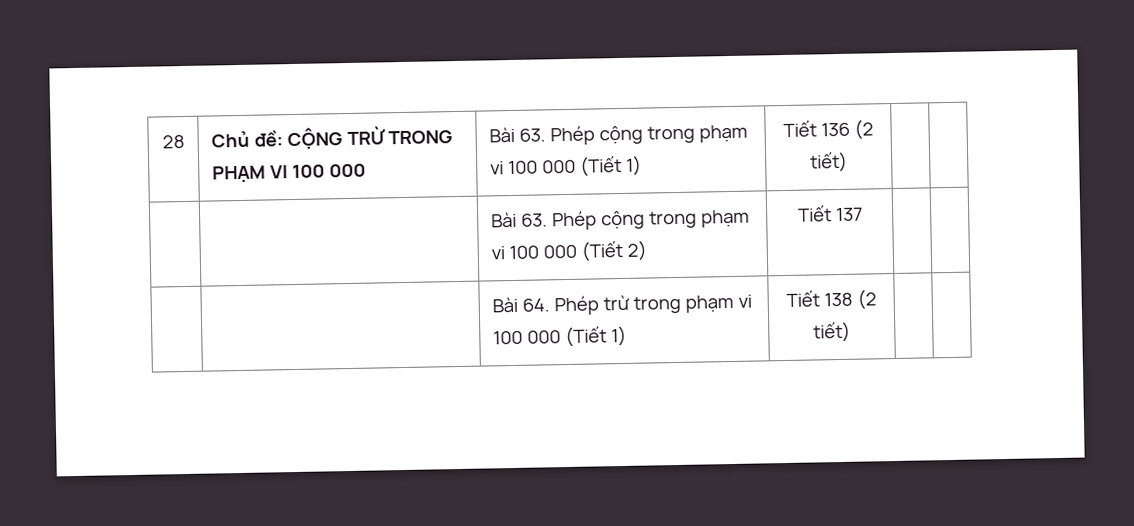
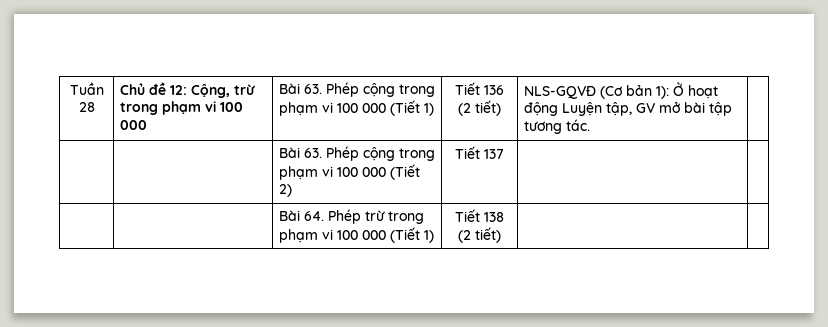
(161, 141) none -> [69,82,104,95] Tuần
[253,126,453,151] [211,165,288,184] đề: CỘNG TRỪ TRONG PHẠM VI -> [148,82,255,98] [119,101,216,115] đề 12: Cộng, trừ trong phạm vi
(848, 162) none -> [523,82,718,99] [523,101,732,116] [523,119,590,134] NLS-GQVĐ (Cơ bản 1): Ở hoạt động Luyện tập, GV mở bài tập tương tác.

